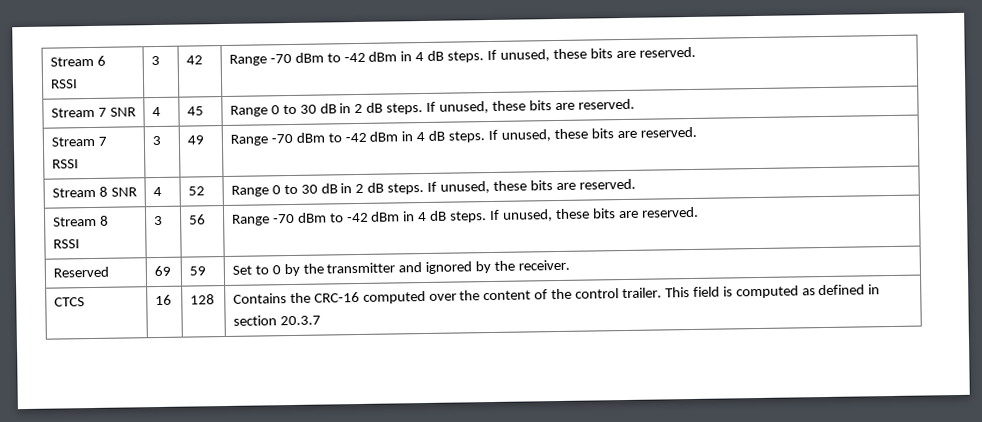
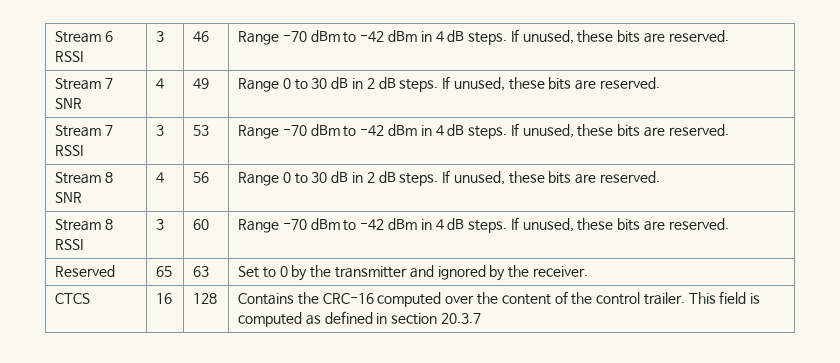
[185,55,203,65] 42 -> [193,31,210,42] 46
[186,106,204,116] 45 -> [193,78,210,89] 49
[186,135,204,145] 49 -> [193,125,210,136] 53
[187,186,205,196] 52 -> [193,172,210,183] 56
[188,214,206,225] 56 -> [193,219,210,230] 60
[153,265,171,277] [188,266,206,276] 69 | 59 -> [156,266,173,277] [193,266,210,277] 65 | 63

